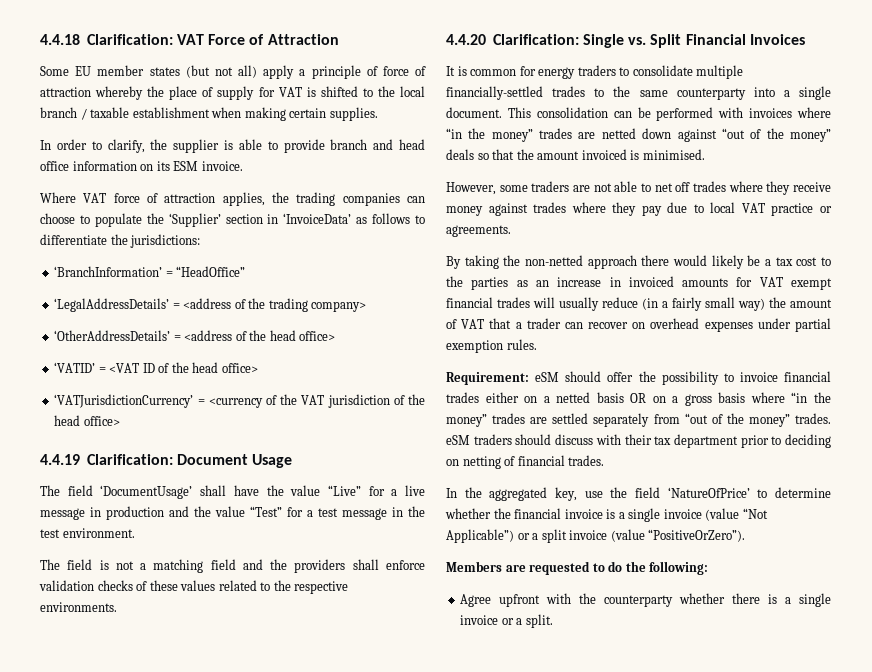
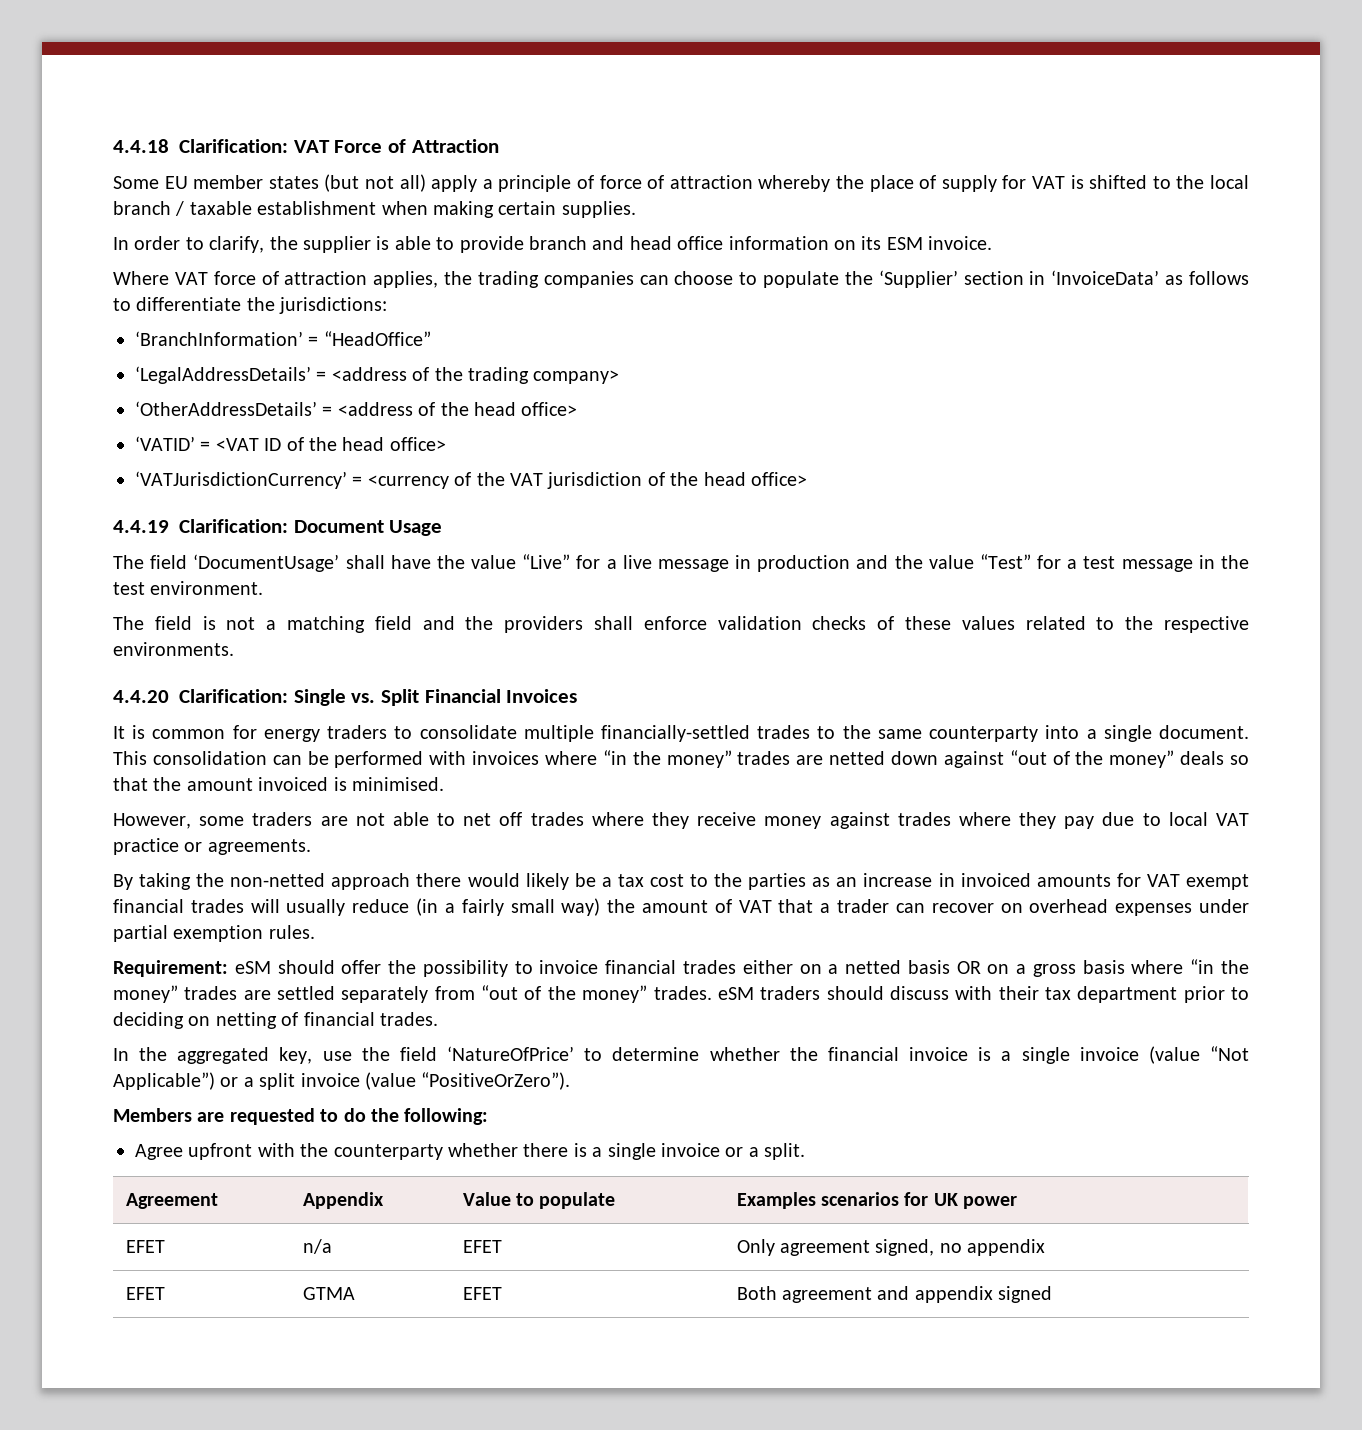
(553, 621) none -> [125,1193,218,1209] [302,1192,384,1209] [462,1192,616,1209] [736,1192,1018,1209] [125,1240,165,1253] [302,1239,332,1254] [462,1240,502,1253] [736,1239,1046,1256] [125,1287,165,1300] [302,1287,355,1300] [462,1287,502,1300] [736,1286,1053,1303] // Agreement | Appendix | Value to populate | Examples scenarios for UK power // EFET | n/a | EFET | Only agreement signed, no appendix // EFET | GTMA | EFET | Both agreement and appendix signed

